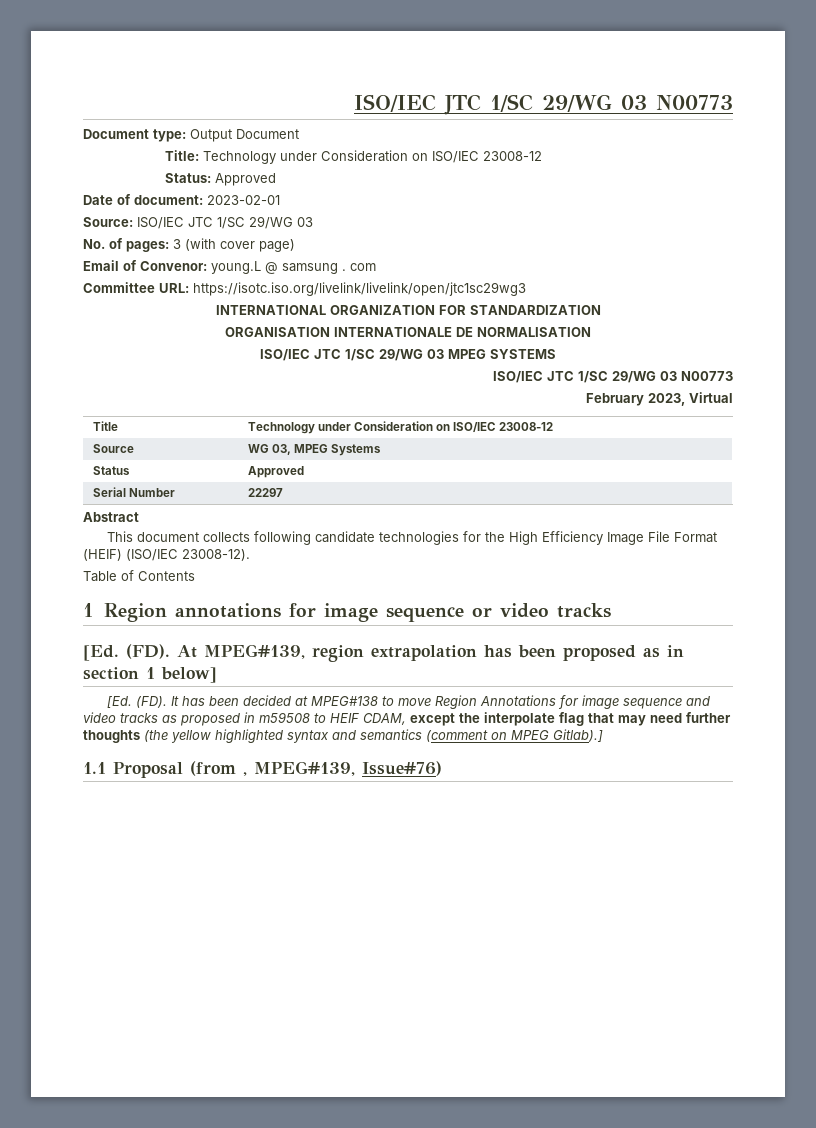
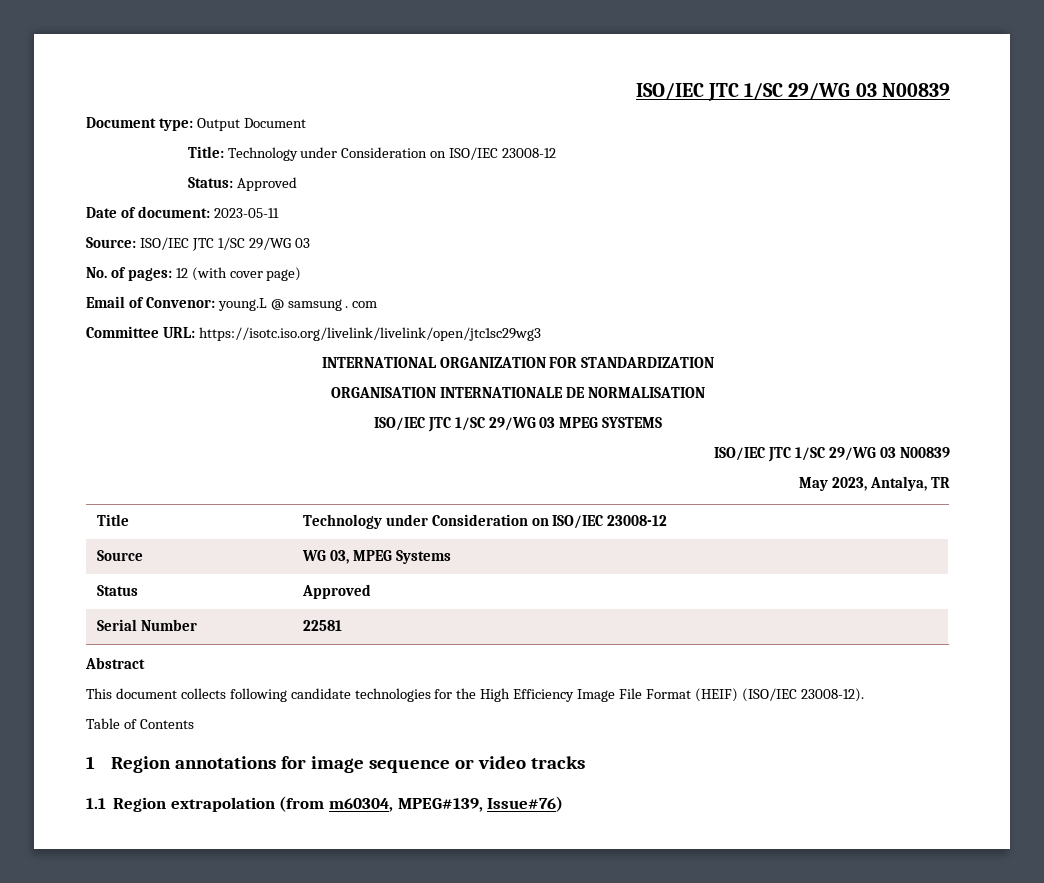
[354,94,733,115] ISO/IEC JTC 1/SC 29/WG 03 N00773 -> [635,83,950,101] ISO/IEC JTC 1/SC 29/WG 03 N00839
[207,195,280,205] 2023-02-01 -> [213,208,279,218] 2023-05-11
[173,239,181,249] 3 -> [175,268,188,278] 12
[681,371,733,381] [586,392,733,406] N00773 // February 2023, Virtual -> [899,447,950,458] [799,476,950,491] N00839 // May 2023, Antalya, TR
[247,488,283,497] 22297 -> [302,620,342,631] 22581
[83,644,684,662] [83,667,217,683] [106,695,710,709] [83,712,731,726] [83,729,603,743] [83,761,247,778] [Ed. (FD). At MPEG#139, region extrapolation has been proposed as in section 1 below] // [Ed. (FD). It has been decided at MPEG#138 to move Region Annotations for image sequence and video tracks as proposed in m59508 to HEIF CDAM, except the interpolate flag that may need further thoughts (the yellow highlighted syntax and semantics (comment on MPEG Gitlab).] // 1.1 Proposal (from , -> [86,796,394,812] 1.1 Region extrapolation (from m60304,

